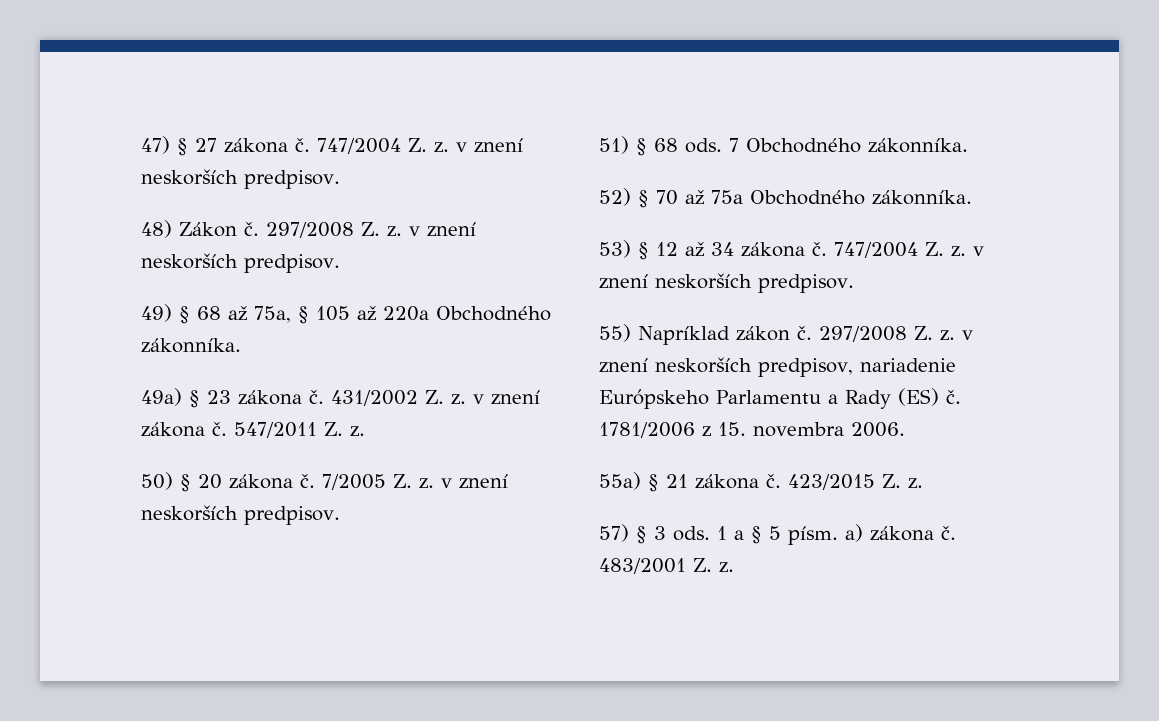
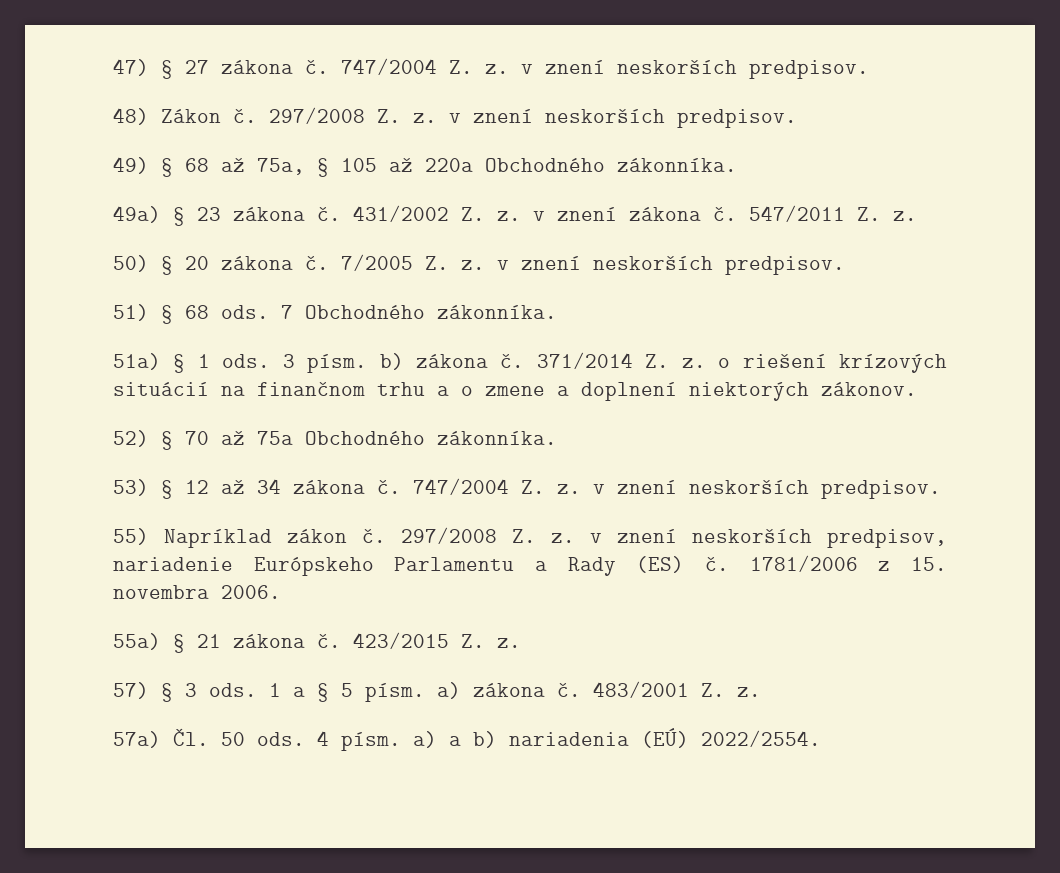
(968, 145) none -> [113,352,948,373] [113,382,917,401] // 51a) § 1 ods. 3 písm. b) zákona č. 371/2014 Z. z. o riešení krízových situácií na finančnom trhu a o zmene a doplnení niektorých zákonov.
(734, 567) none -> [113,728,821,751] // 57a) Čl. 50 ods. 4 písm. a) a b) nariadenia (EÚ) 2022/2554.

